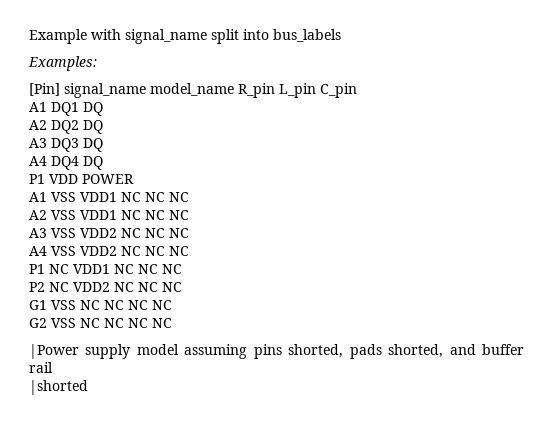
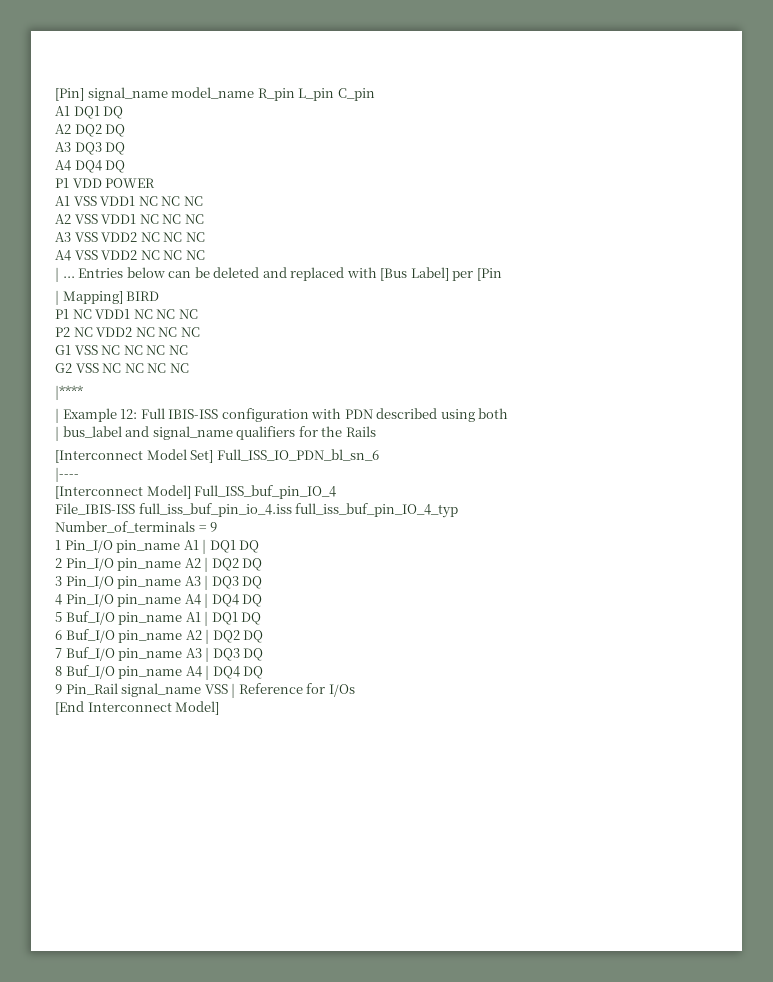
[29,29,341,44] [28,56,97,71] Example with signal_name split into bus_labels // Examples: // -> (55, 94) none
(189, 251) none -> [55,267,502,282] [55,290,160,305] // | ... Entries below can be deleted and replaced with [Bus Label] per [Pin // | Mapping] BIRD
[29,344,524,359] [29,362,53,373] [29,380,88,395] |Power supply model assuming pins shorted, pads shorted, and buffer rail // |shorted -> [55,385,83,400] [55,408,509,423] [55,426,376,441] [55,449,379,463] [55,467,79,482] [55,485,337,499] [55,503,459,518] [55,521,218,533] [55,539,260,554] [55,557,263,572] [55,575,263,590] [55,593,263,608] [55,611,262,626] [55,629,264,644] [55,647,264,662] [55,665,264,680] [55,683,355,698] [55,701,220,715] |**** // | Example 12: Full IBIS-ISS configuration with PDN described using both // | bus_label and signal_name qualifiers for the Rails // [Interconnect Model Set] Full_ISS_IO_PDN_bl_sn_6 // |---- // [Interconnect Model] Full_ISS_buf_pin_IO_4 // File_IBIS-ISS full_iss_buf_pin_io_4.iss full_iss_buf_pin_IO_4_typ // Number_of_terminals = 9 // 1 Pin_I/O pin_name A1 | DQ1 DQ // 2 Pin_I/O pin_name A2 | DQ2 DQ // 3 Pin_I/O pin_name A3 | DQ3 DQ // 4 Pin_I/O pin_name A4 | DQ4 DQ // 5 Buf_I/O pin_name A1 | DQ1 DQ // 6 Buf_I/O pin_name A2 | DQ2 DQ // 7 Buf_I/O pin_name A3 | DQ3 DQ // 8 Buf_I/O pin_name A4 | DQ4 DQ // 9 Pin_Rail signal_name VSS | Reference for I/Os // [End Interconnect Model]

